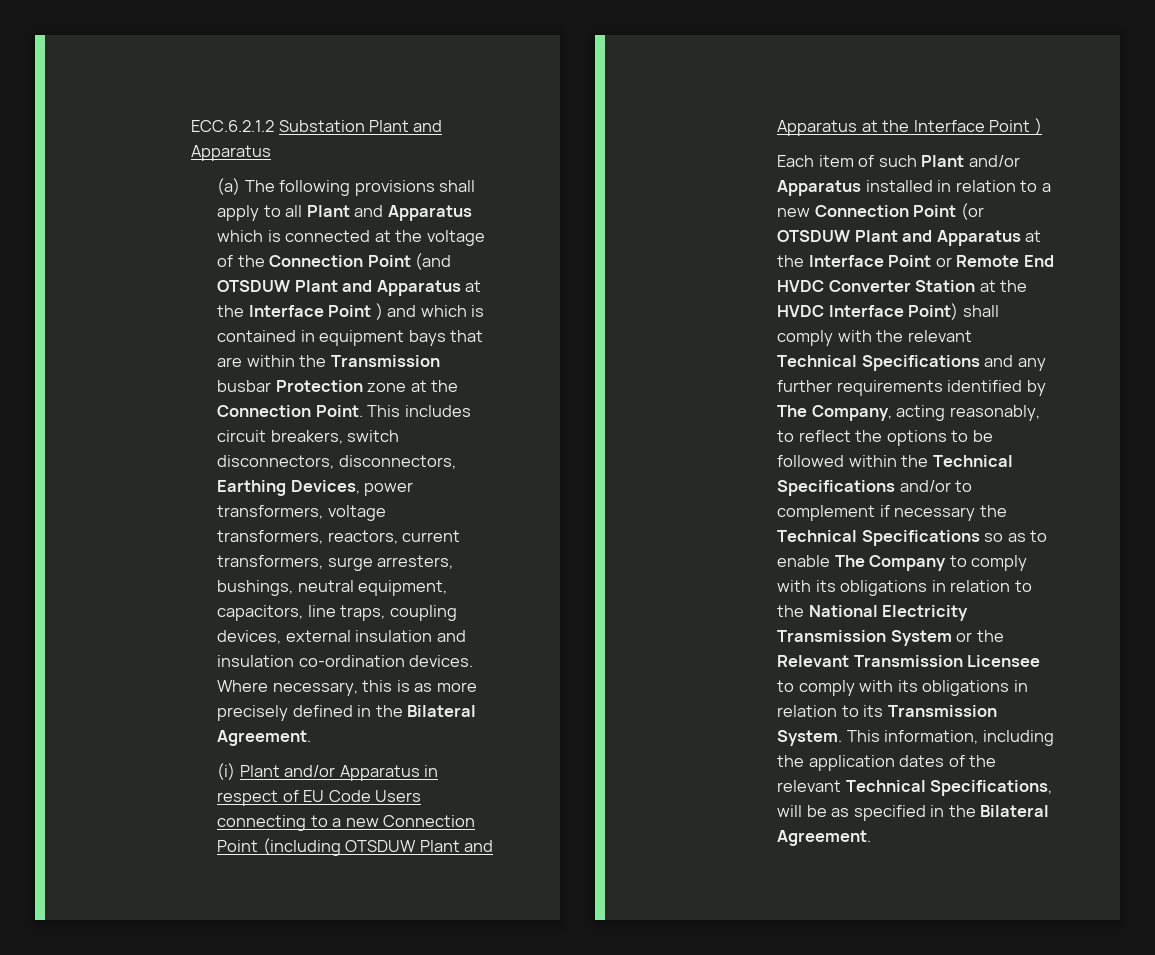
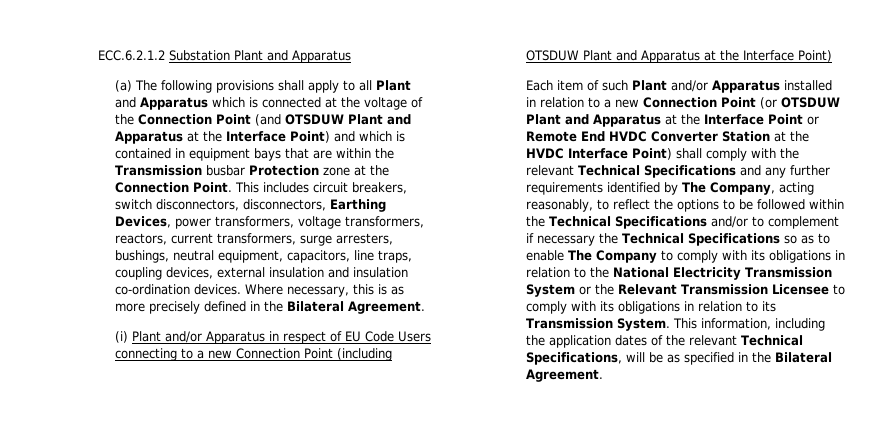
[328,303,383,320] Point ) -> [289,131,330,143] Point)
[989,118,1042,135] Point ) -> [797,50,832,62] Point)

